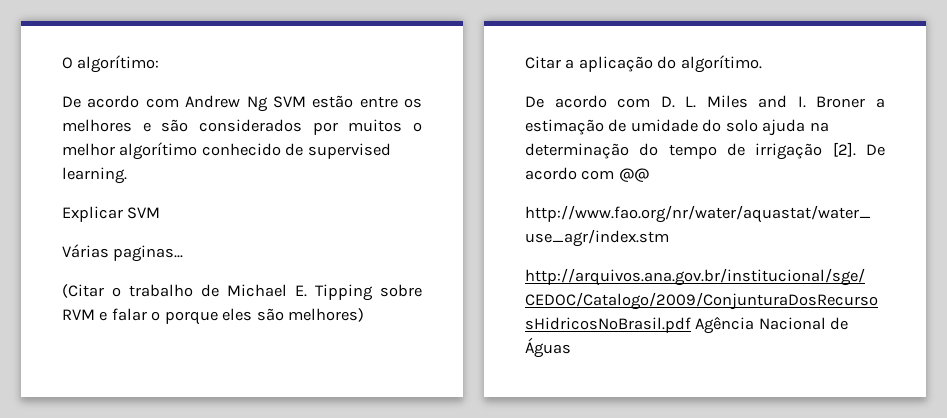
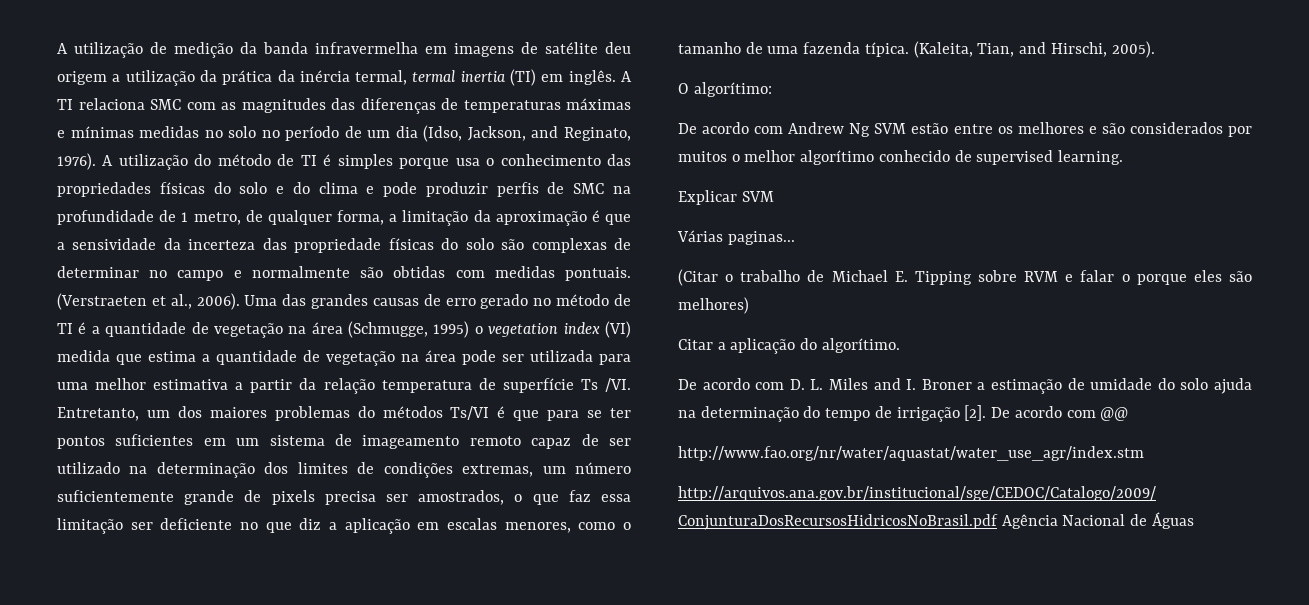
(62, 63) none -> [57,42,631,58] [57,69,633,86] [57,98,631,114] [57,125,632,142] [57,153,631,170] [57,182,631,197] [57,210,631,226] [57,238,631,253] [57,266,631,281] [57,293,631,310] [57,321,632,338] [57,350,631,366] [57,378,631,394] [57,406,631,421] [57,434,631,449] [57,462,632,478] [57,490,631,505] [57,518,631,534] [678,41,1155,58] A utilização de medição da banda infravermelha em imagens de satélite deu origem a utilização da prática da inércia termal, termal inertia (TI) em inglês. A TI relaciona SMC com as magnitudes das diferenças de temperaturas máximas e mínimas medidas no solo no período de um dia (Idso, Jackson, and Reginato, 1976). A utilização do método de TI é simples porque usa o conhecimento das propriedades físicas do solo e do clima e pode produzir perfis de SMC na profundidade de 1 metro, de qualquer forma, a limitação da aproximação é que a sensividade da incerteza das propriedade físicas do solo são complexas de determinar no campo e normalmente são obtidas com medidas pontuais. (Verstraeten et al., 2006). Uma das grandes causas de erro gerado no método de TI é a quantidade de vegetação na área (Schmugge, 1995) o vegetation index (VI) medida que estima a quantidade de vegetação na área pode ser utilizada para uma melhor estimativa a partir da relação temperatura de superfície Ts /VI. Entretanto, um dos maiores problemas do métodos Ts/VI é que para se ter pontos suficientes em um sistema de imageamento remoto capaz de ser utilizado na determinação dos limites de condições extremas, um número suficientemente grande de pixels precisa ser amostrados, o que faz essa limitação ser deficiente no que diz a aplicação em escalas menores, como o tamanho de uma fazenda típica. (Kaleita, Tian, and Hirschi, 2005). //

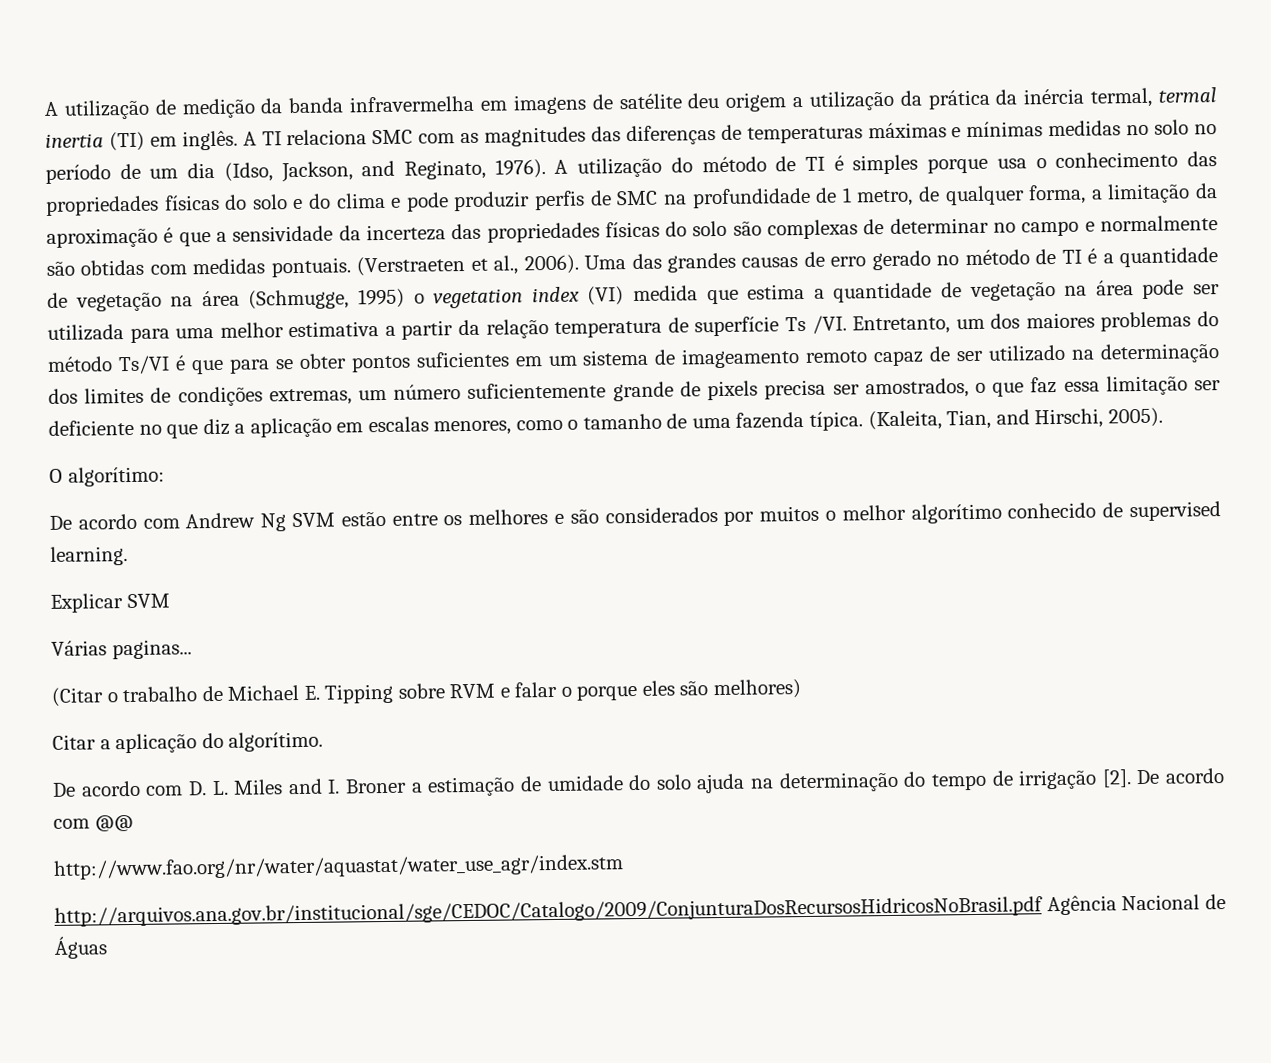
[294,238,382,253] propriedade -> [486,222,600,243] propriedades
[382,406,443,418] métodos -> [47,356,113,372] método
[610,408,631,418] ter -> [298,353,347,369] obter

